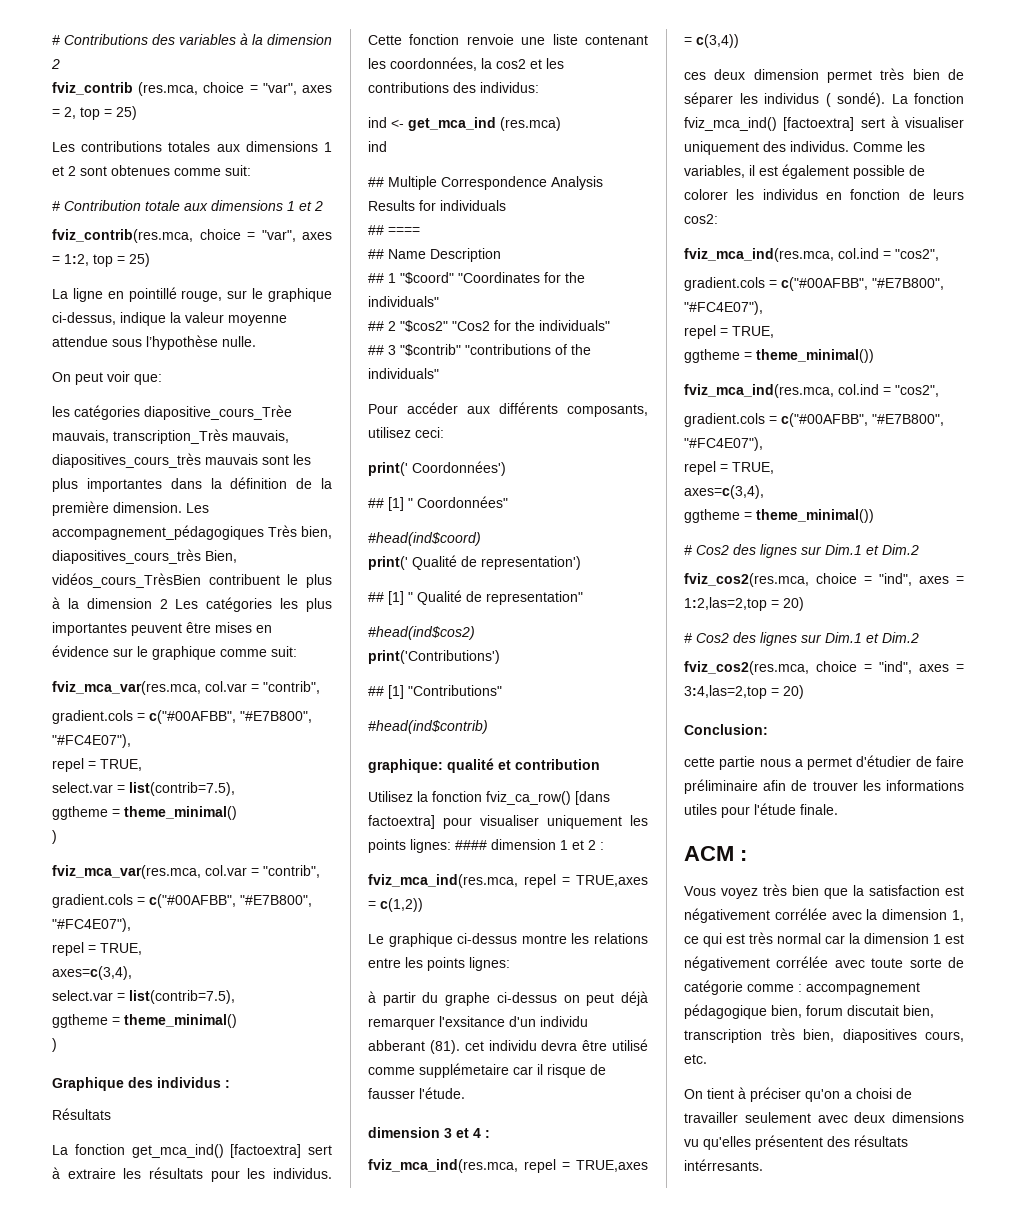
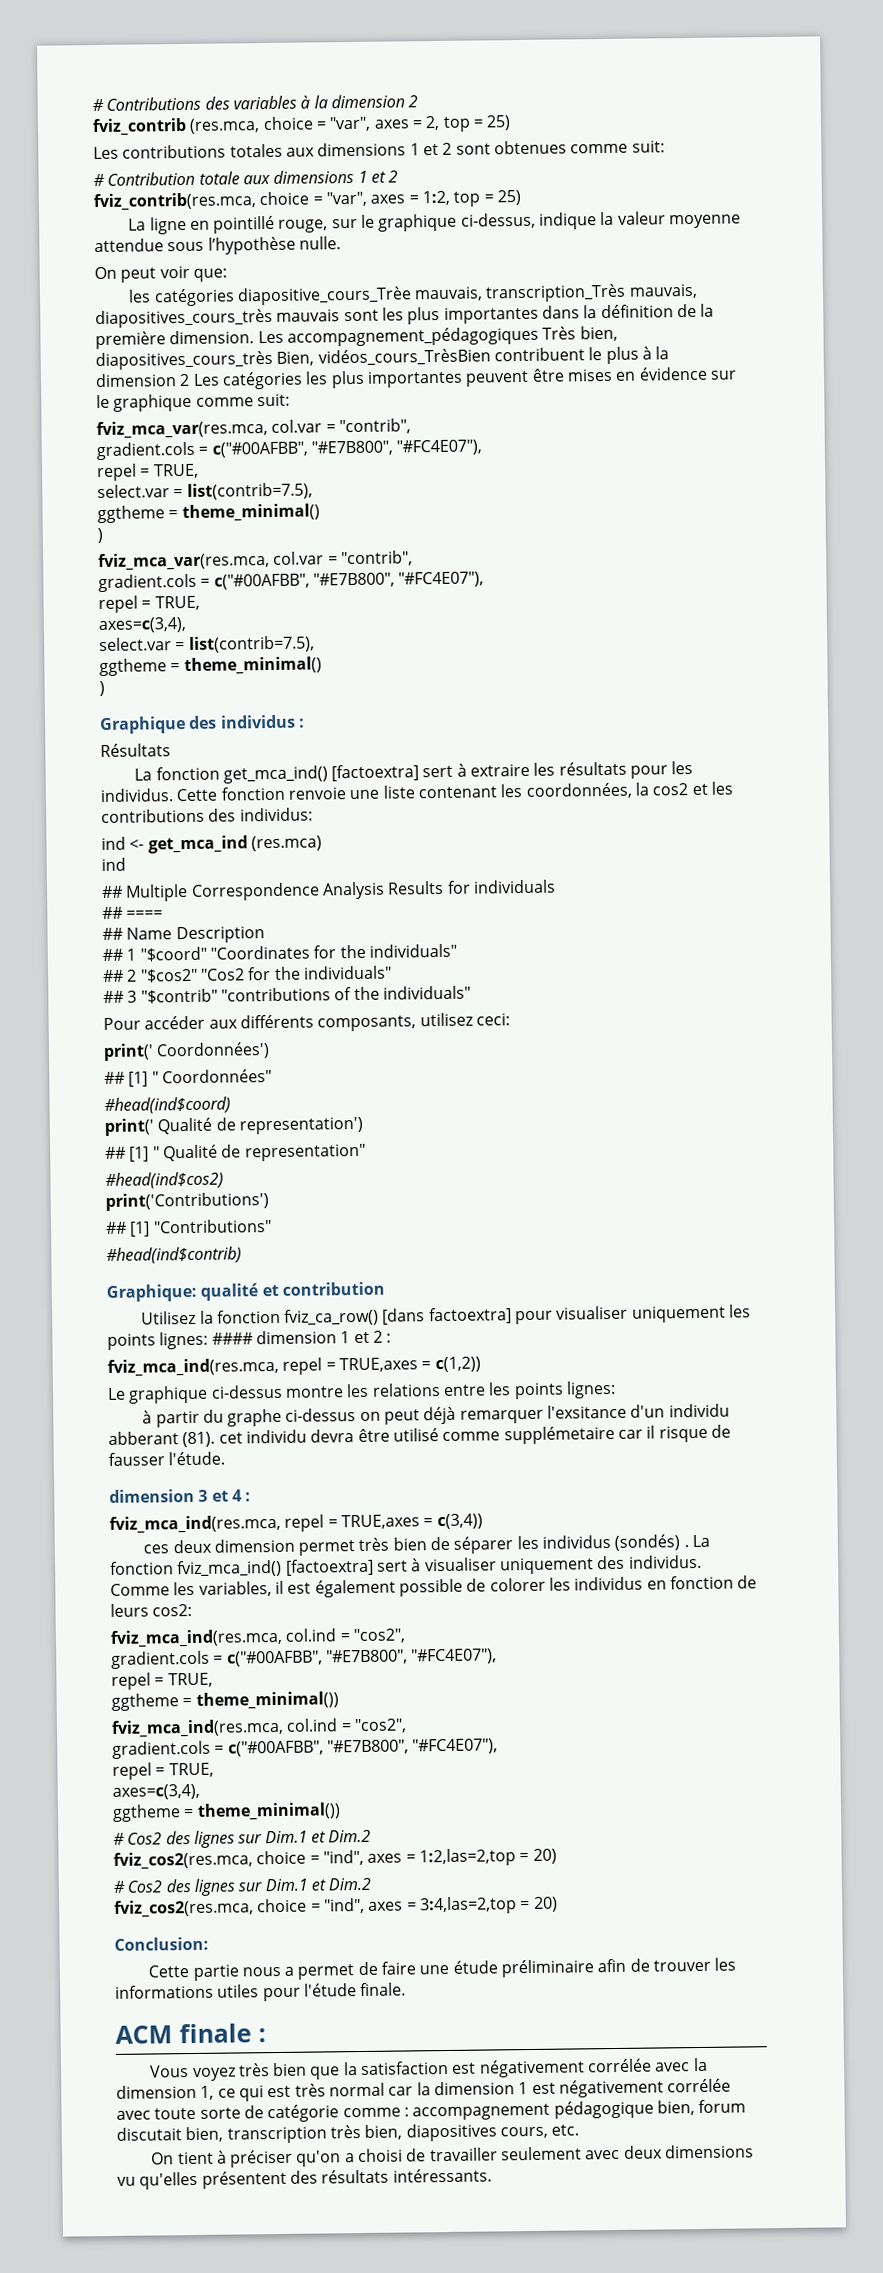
[368,759,443,773] graphique: -> [106,1283,197,1302] Graphique:
[825,92,885,107] ( sondé). -> [614,1534,689,1551] (sondés) .
[684,757,715,767] cette -> [148,1965,190,1978] Cette
[856,755,912,767] d'étudier -> (355, 1972) none
(964, 761) none -> [419,1960,498,1975] une étude
(734, 853) none -> [179,2023,252,2044] finale
[684,1159,763,1171] intérresants. -> [392,2168,492,2183] intéressants.

